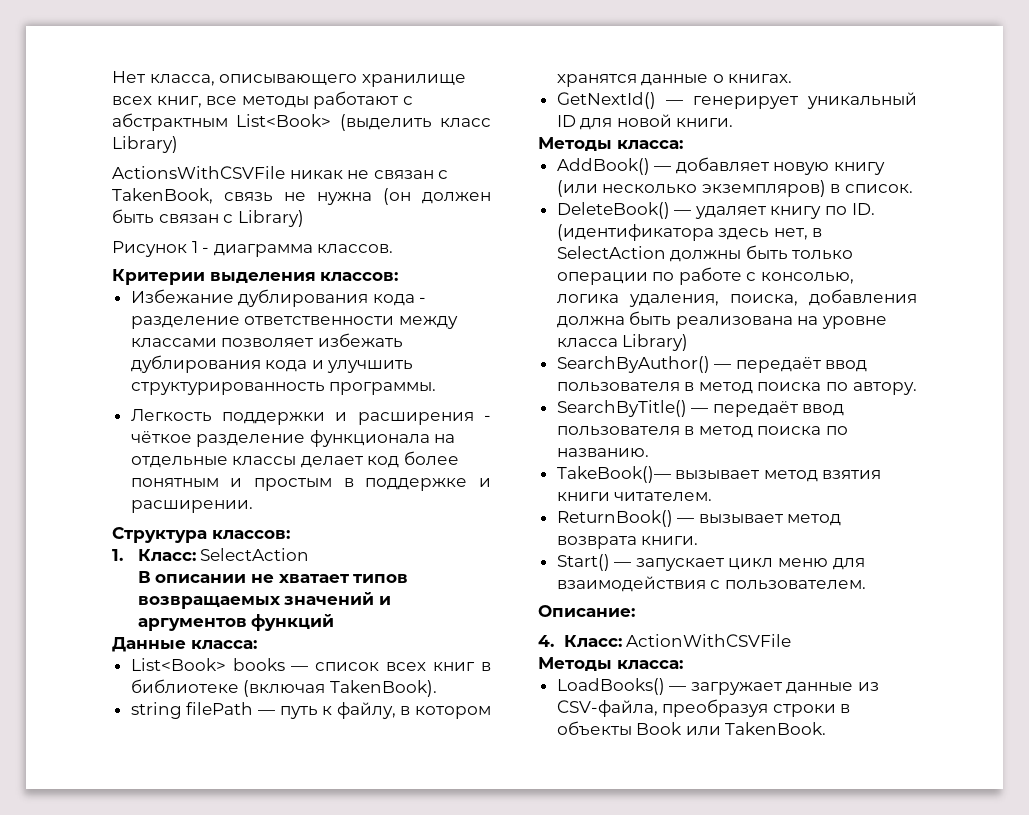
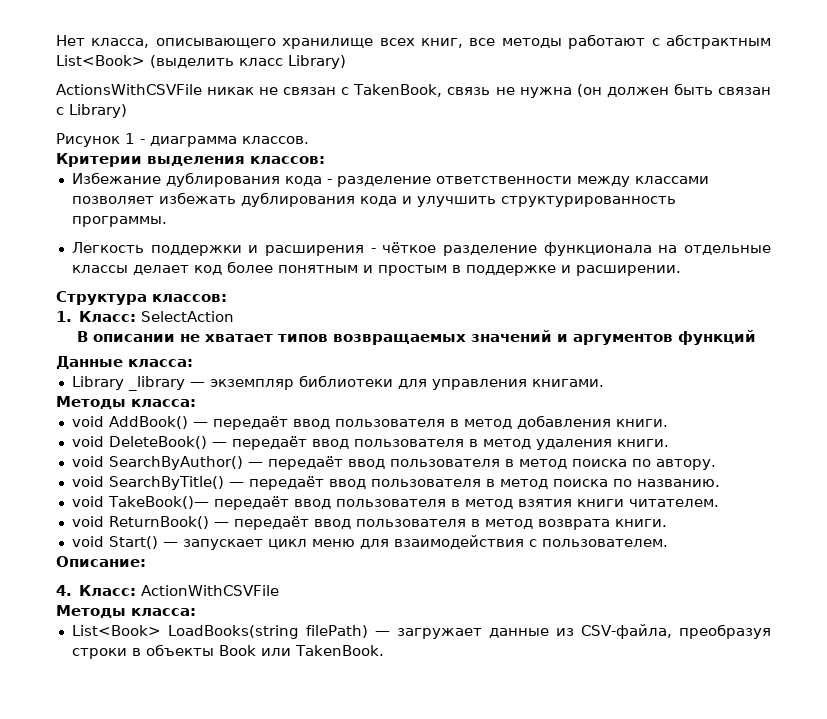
[130,658,491,671] [130,679,437,697] [130,702,491,719] [556,74,793,87] [556,92,917,109] [556,114,734,130] [538,137,683,151] List<Book> books — список всех книг в библиотеке (включая TakenBook). // string filePath — путь к файлу, в котором хранятся данные о книгах. // GetNextId() — генерирует уникальный ID для новой книги. // Методы класса: // -> [71,375,604,391] [56,396,196,409] [71,416,104,427] Library _library — экземпляр библиотеки для управления книгами. // Методы класса: // void
[675,157,886,175] [556,180,914,197] [556,202,875,219] [556,224,823,241] [556,245,854,262] [556,267,855,285] [556,289,917,307] [556,311,888,329] [556,334,689,351] добавляет новую книгу (или несколько экземпляров) в список. // DeleteBook() — удаляет книгу по ID. (идентификатора здесь нет, в SelectAction должны быть только операции по работе с консолью, логика удаления, поиска, добавления должна быть реализована на уровне класса Library) // -> [212,415,668,430] [71,436,669,450] [71,456,104,467] передаёт ввод пользователя в метод добавления книги. // void DeleteBook() — передаёт ввод пользователя в метод удаления книги. // void
(917, 388) none -> [71,476,104,487] void
[556,466,760,483] TakeBook()— вызывает -> [71,496,460,510] void TakeBook()— передаёт ввод пользователя в
(713, 496) none -> [71,516,104,527] void
[698,514,783,524] вызывает -> [233,516,480,530] передаёт ввод пользователя в
(699, 540) none -> [71,536,104,547] void
[556,678,665,695] LoadBooks() -> [71,625,368,639] List<Book> LoadBooks(string filePath)

